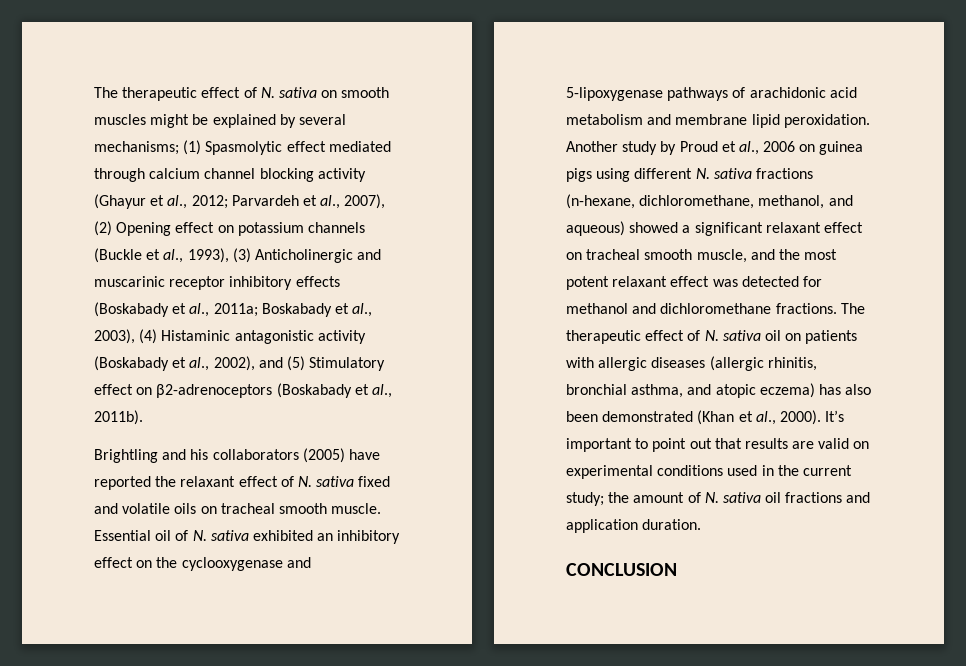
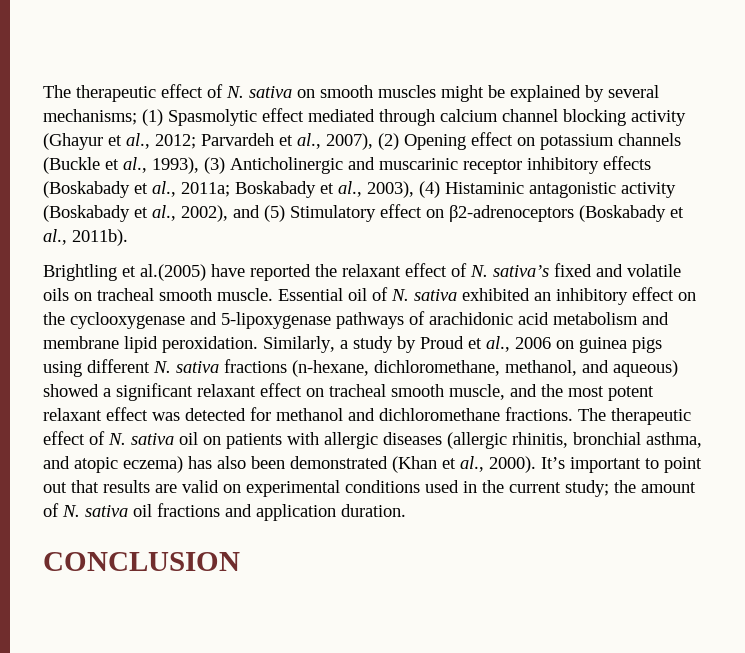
[162,448,345,463] and his collaborators (2005) -> [122,264,206,281] et al.(2005)
[316,476,355,487] sativa -> [493,265,549,277] sativa’s
[566,141,618,152] Another -> [263,336,348,353] Similarly, a

